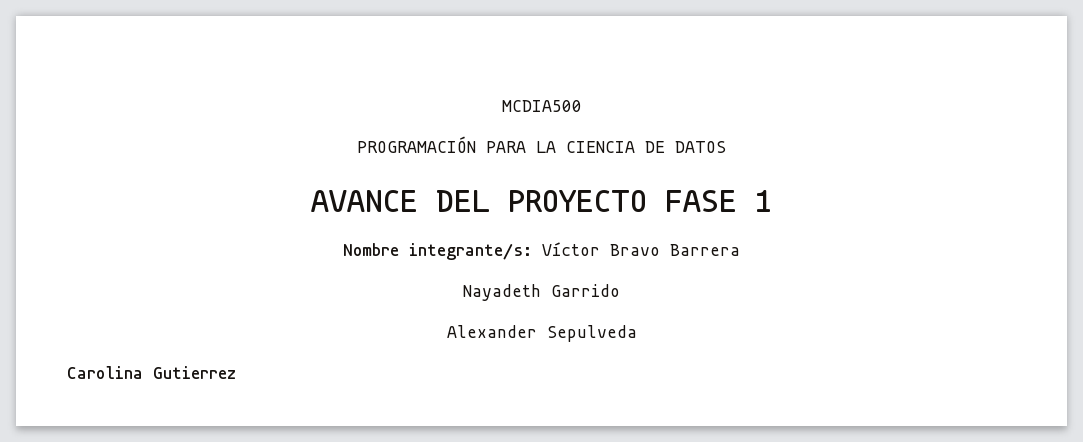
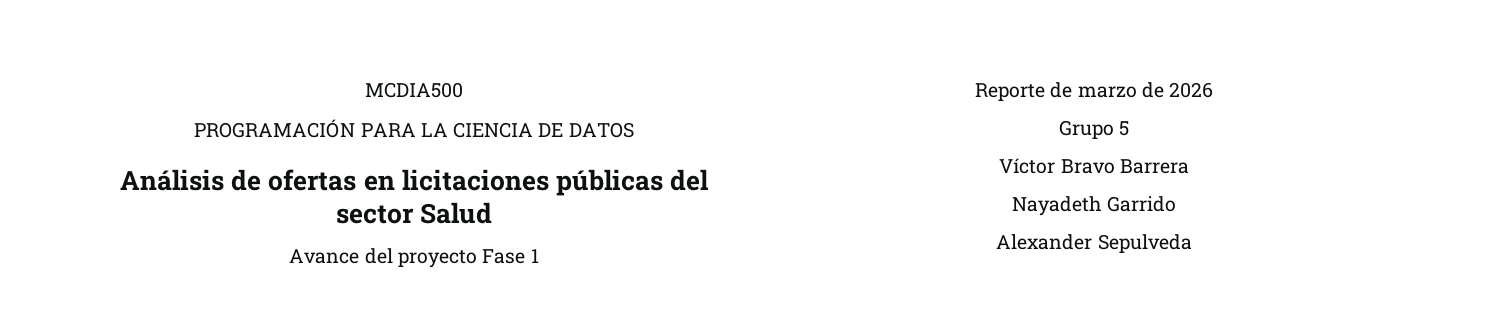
[310,190,773,212] [343,243,532,260] AVANCE DEL PROYECTO FASE 1 // Nombre integrante/s: -> [120,169,709,196] [335,202,493,224] [289,248,539,268] [974,82,1214,101] [1058,120,1130,139] Análisis de ofertas en licitaciones públicas del sector Salud // Avance del proyecto Fase 1 // Reporte de marzo de 2026 // Grupo 5 //
[67,366,236,379] // Carolina Gutierrez -> (1192, 243) none

